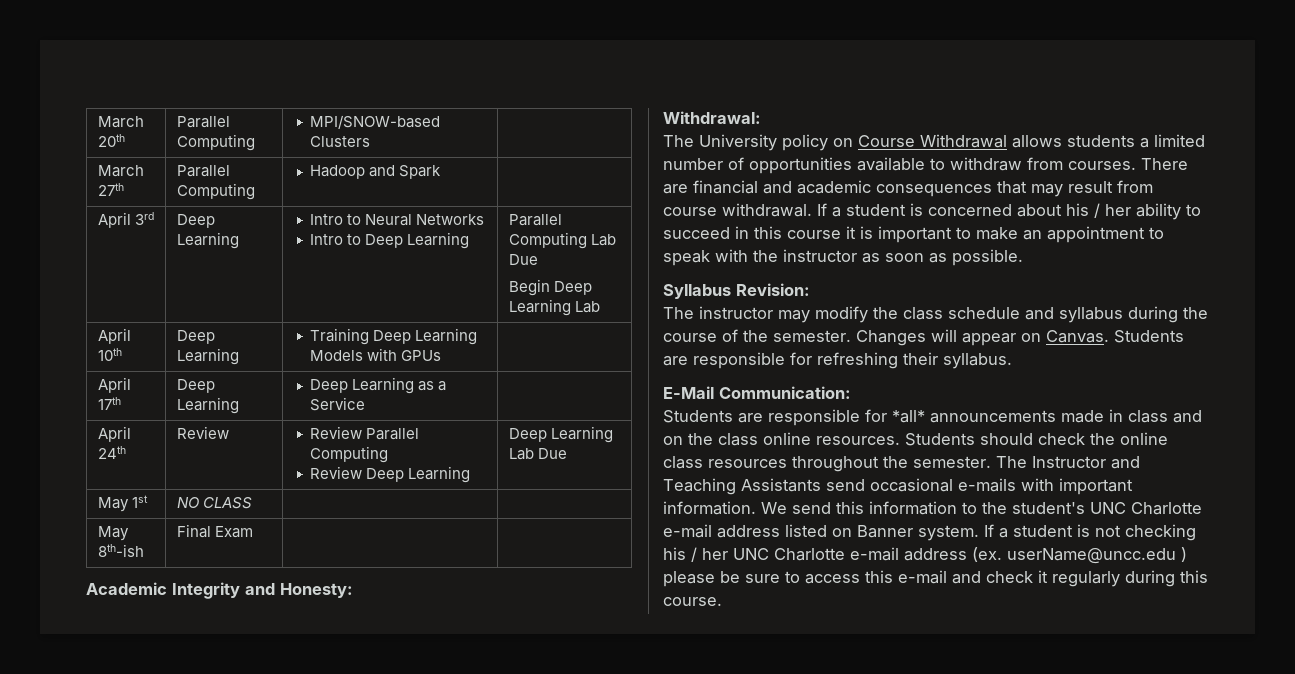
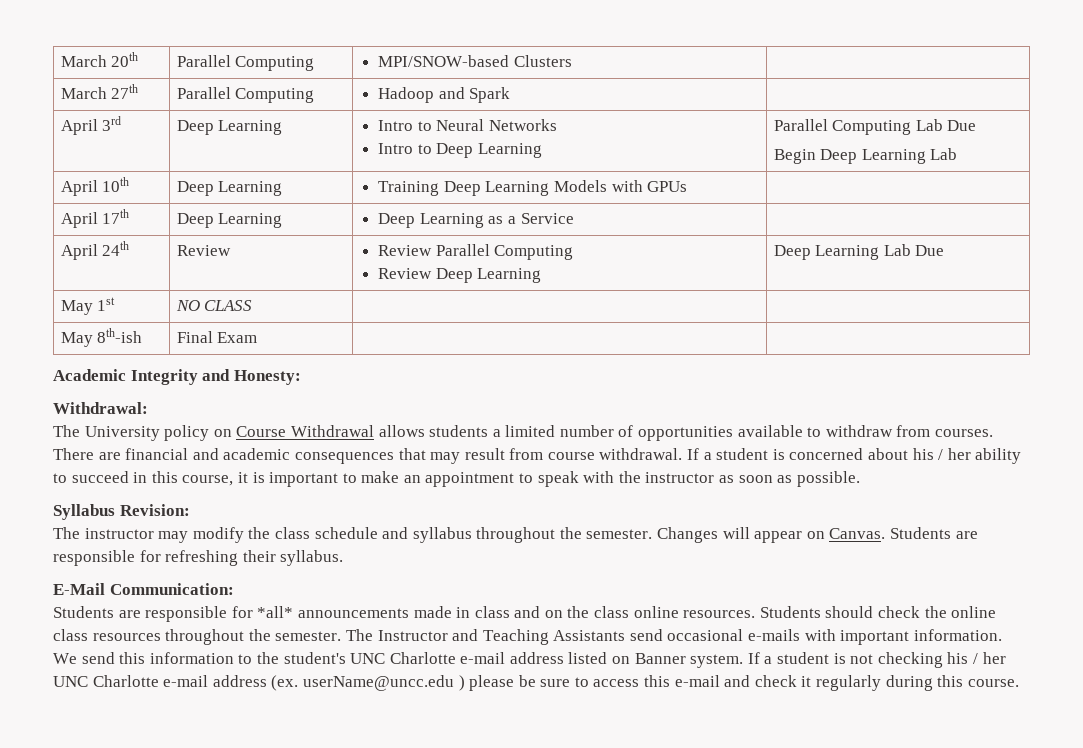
[787,230,841,239] course -> [182,475,234,486] course,
[1128,306,1208,323] [663,329,738,342] during the course of -> [476,527,556,543] throughout

